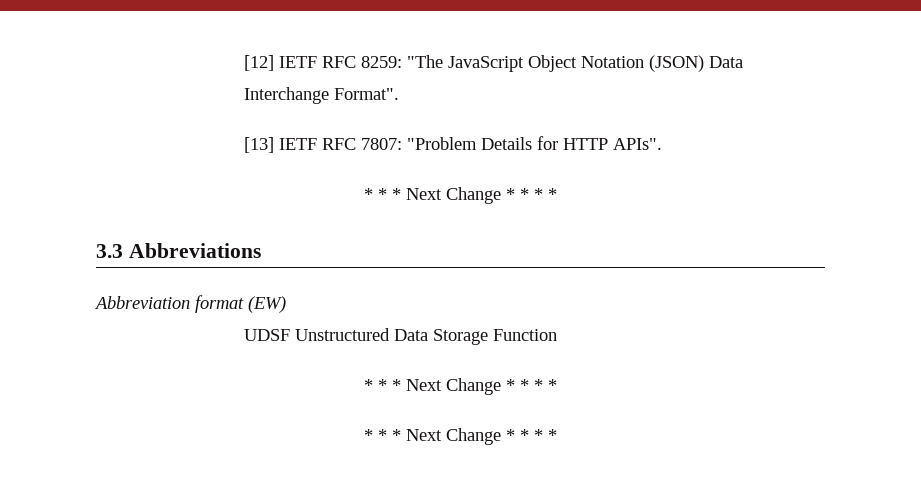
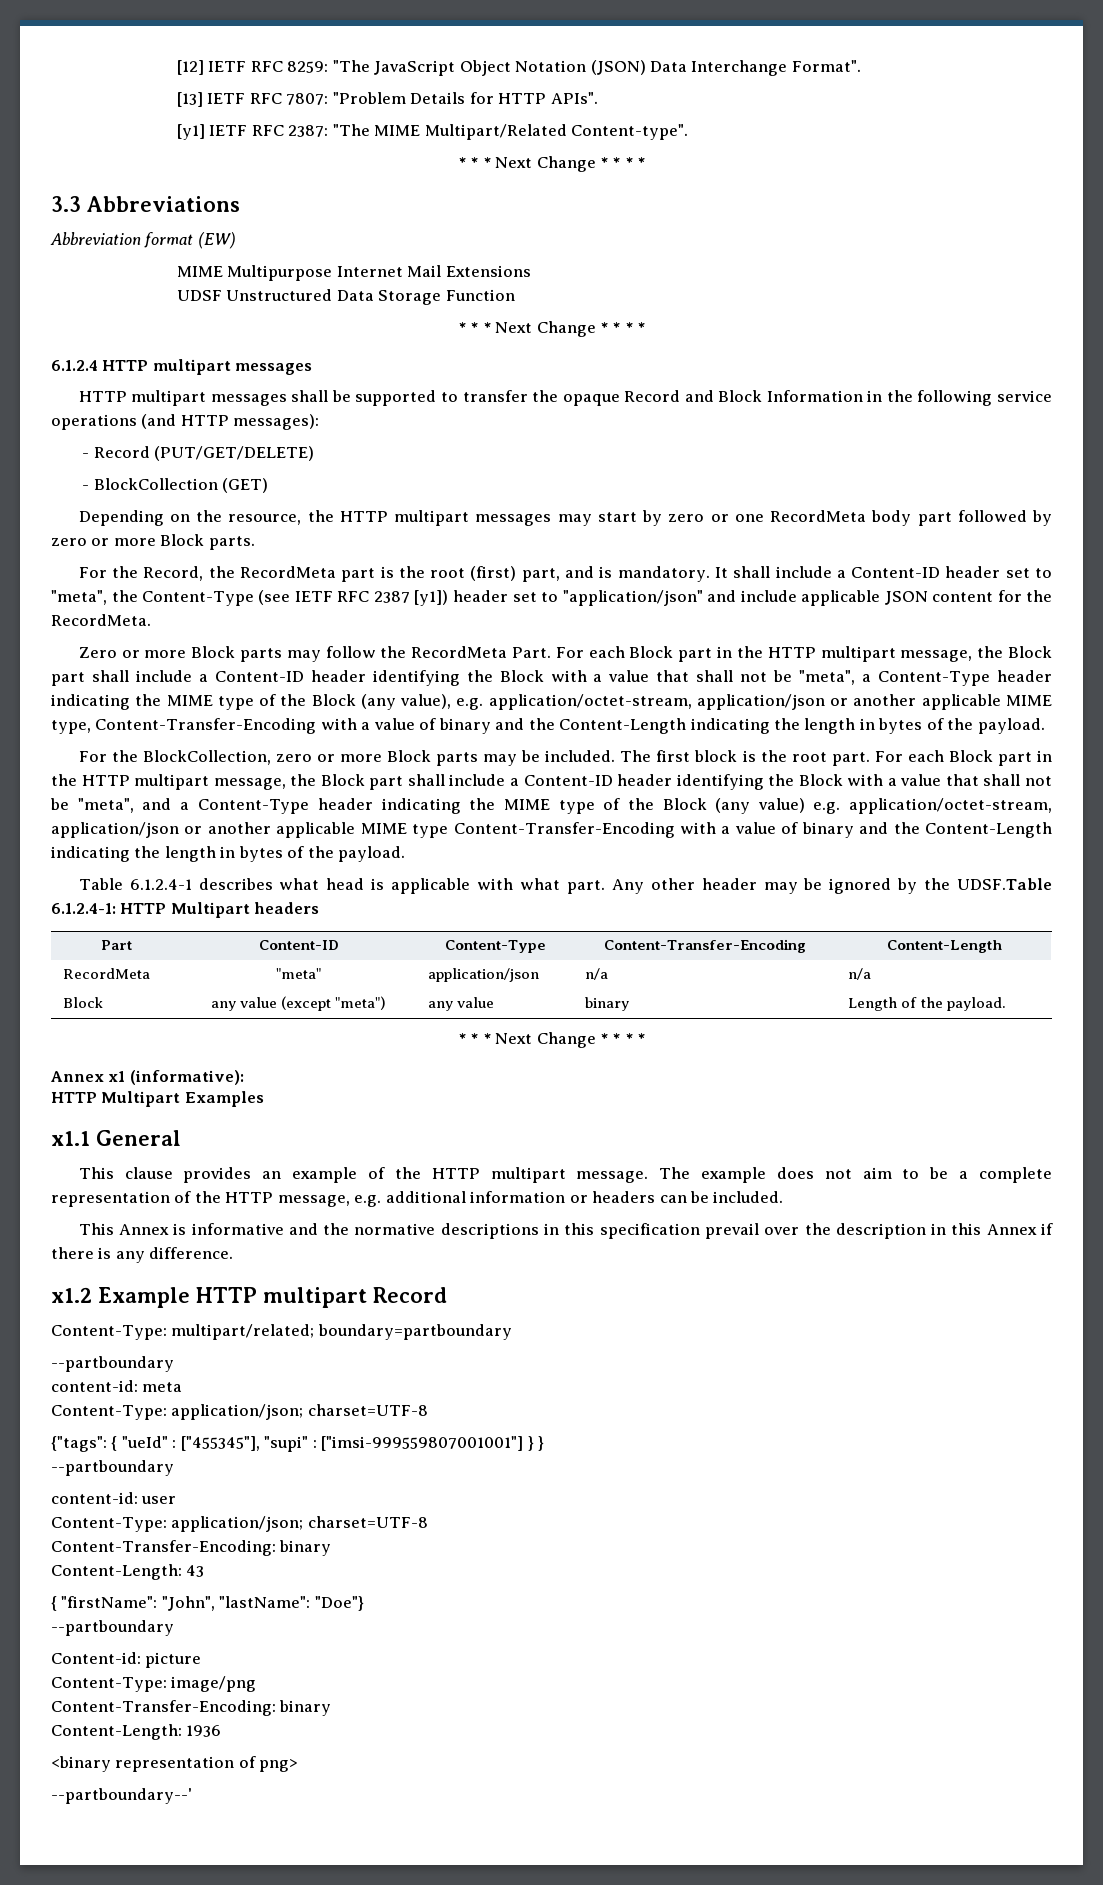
(662, 144) none -> [176,124,689,140] // [y1] IETF RFC 2387: "The MIME Multipart/Related Content-type".
(286, 304) none -> [176,265,531,281] // MIME Multipurpose Internet Mail Extensions
[364,428,557,445] // * * * Next Change * * * * -> [51,359,313,375] [78,390,1052,406] [51,414,320,430] [82,446,315,461] [82,478,269,493] [78,510,1053,526] [51,534,255,550] [78,566,1052,582] [51,590,1052,606] [51,614,151,626] [78,646,1052,662] [51,670,1052,686] [51,694,1052,710] [51,718,1045,734] [78,750,1053,766] [51,774,1052,790] [50,798,1052,814] [51,822,1052,838] [51,846,406,862] [78,878,1053,894] [51,902,320,918] [100,940,132,950] [258,940,339,950] [444,940,546,953] [604,939,806,953] [886,940,1002,953] [63,968,151,979] [276,968,321,979] [428,968,540,982] [585,968,609,980] [848,968,872,980] [63,997,104,1008] [210,996,387,1011] [428,997,495,1011] [585,997,630,1011] [848,997,1006,1011] [457,1032,646,1048] [51,1070,244,1085] [51,1091,264,1107] [51,1130,181,1146] [78,1167,1053,1183] [51,1191,784,1207] [78,1223,1054,1239] [51,1247,234,1263] [51,1287,447,1308] [51,1324,512,1340] [51,1356,174,1372] [51,1380,183,1392] [51,1404,428,1420] [51,1436,545,1452] [51,1460,174,1476] [51,1492,177,1504] [51,1516,428,1532] [51,1540,332,1556] [51,1564,205,1580] [51,1596,364,1611] [51,1620,174,1636] [51,1652,202,1668] [51,1676,257,1692] [51,1700,332,1716] [51,1724,222,1740] [51,1756,299,1772] [51,1788,192,1804] // 6.1.2.4 HTTP multipart messages // HTTP multipart messages shall be supported to transfer the opaque Record and Block Information in the following service operations (and HTTP messages): // - Record (PUT/GET/DELETE) // - BlockCollection (GET) // Depending on the resource, the HTTP multipart messages may start by zero or one RecordMeta body part followed by zero or more Block parts. // For the Record, the RecordMeta part is the root (first) part, and is mandatory. It shall include a Content-ID header set to "meta", the Content-Type (see IETF RFC 2387 [y1]) header set to "application/json" and include applicable JSON content for the RecordMeta. // Zero or more Block parts may follow the RecordMeta Part. For each Block part in the HTTP multipart message, the Block part shall include a Content-ID header identifying the Block with a value that shall not be "meta", a Content-Type header indicating the MIME type of the Block (any value), e.g. application/octet-stream, application/json or another applicable MIME type, Content-Transfer-Encoding with a value of binary and the Content-Length indicating the length in bytes of the payload. // For the BlockCollection, zero or more Block parts may be included. The first block is the root part. For each Block part in the HTTP multipart message, the Block part shall include a Content-ID header identifying the Block with a value that shall not be "meta", and a Content-Type header indicating the MIME type of the Block (any value) e.g. application/octet-stream, application/json or another applicable MIME type Content-Transfer-Encoding with a value of binary and the Content-Length indicating the length in bytes of the payload. // Table 6.1.2.4-1 describes what head is applicable with what part. Any other header may be ignored by the UDSF.Table 6.1.2.4-1: HTTP Multipart headers // Part | Content-ID | Content-Type | Content-Transfer-Encoding | Content-Length // RecordMeta | "meta" | application/json | n/a | n/a // Block | any value (except "meta") | any value | binary | Length of the payload. // * * * Next Change * * * * // Annex x1 (informative): // HTTP Multipart Examples // x1.1 General // This clause provides an example of the HTTP multipart message. The example does not aim to be a complete representation of the HTTP message, e.g. additional information or headers can be included. // This Annex is informative and the normative descriptions in this specification prevail over the description in this Annex if there is any difference. // x1.2 Example HTTP multipart Record // Content-Type: multipart/related; boundary=partboundary // --partboundary // content-id: meta // Content-Type: application/json; charset=UTF-8 // {"tags": { "ueId" : ["455345"], "supi" : ["imsi-999559807001001"] } } // --partboundary // content-id: user // Content-Type: application/json; charset=UTF-8 // Content-Transfer-Encoding: binary // Content-Length: 43 // { "firstName": "John", "lastName": "Doe"} // --partboundary // Content-id: picture // Content-Type: image/png // Content-Transfer-Encoding: binary // Content-Length: 1936 // <binary representation of png> // --partboundary--'

